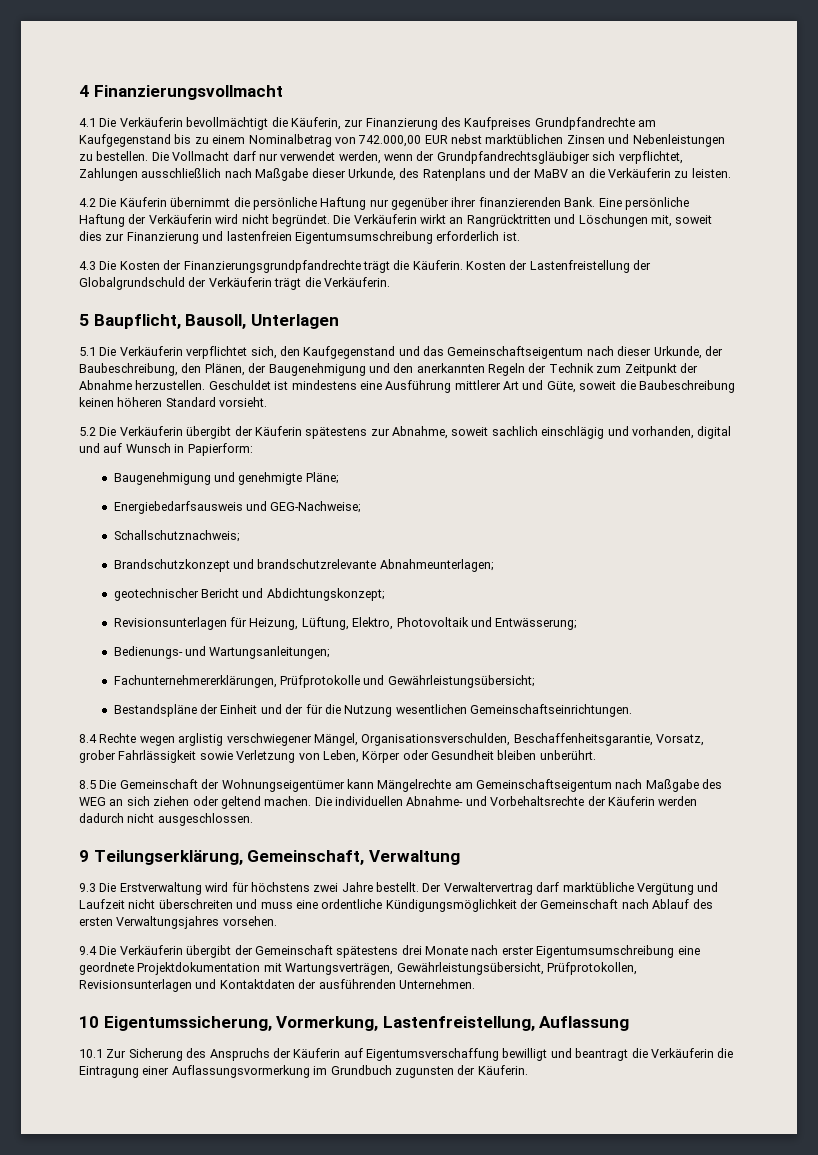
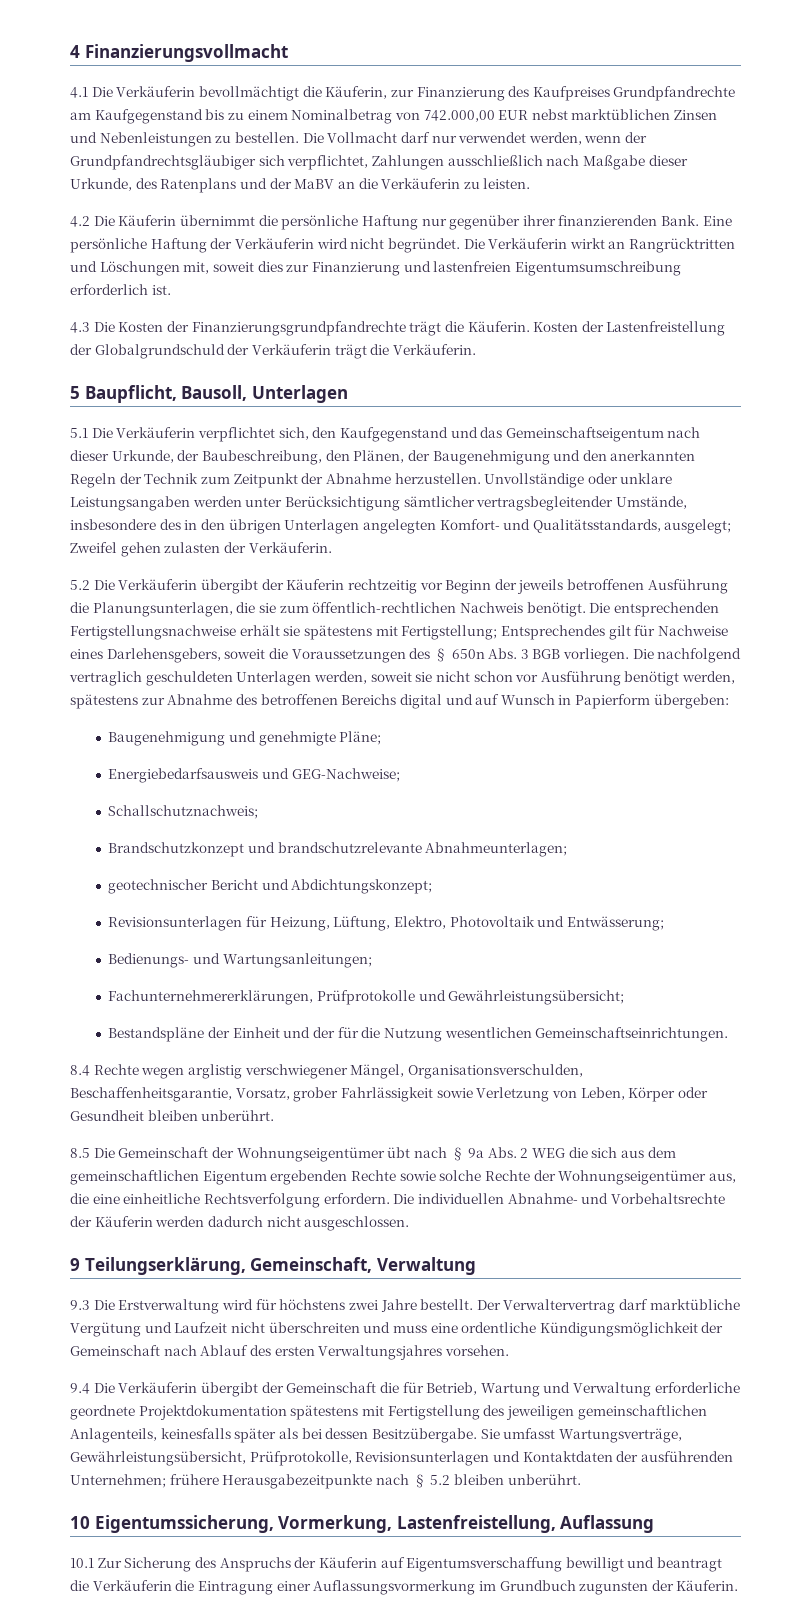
[208,380,735,393] [79,397,268,407] Geschuldet ist mindestens eine Ausführung mittlerer Art und Güte, soweit die Baubeschreibung keinen höheren Standard vorsieht. -> [484,473,673,488] [70,496,687,511] [70,519,732,534] [70,542,332,557] Unvollständige oder unklare Leistungsangaben werden unter Berücksichtigung sämtlicher vertragsbegleitender Umstände, insbesondere des in den übrigen Unterlagen angelegten Komfort- und Qualitätsstandards, ausgelegt; Zweifel gehen zulasten der Verkäuferin.
[305,426,694,439] spätestens zur Abnahme, soweit sachlich einschlägig und vorhanden, -> [347,579,728,594] [70,602,719,617] [70,625,728,640] [70,648,742,663] [69,671,736,686] [70,694,397,709] rechtzeitig vor Beginn der jeweils betroffenen Ausführung die Planungsunterlagen, die sie zum öffentlich-rechtlichen Nachweis benötigt. Die entsprechenden Fertigstellungsnachweise erhält sie spätestens mit Fertigstellung; Entsprechendes gilt für Nachweise eines Darlehensgebers, soweit die Voraussetzungen des § 650n Abs. 3 BGB vorliegen. Die nachfolgend vertraglich geschuldeten Unterlagen werden, soweit sie nicht schon vor Ausführung benötigt werden, spätestens zur Abnahme des betroffenen Bereichs
[187,443,253,456] Papierform: -> [575,694,729,709] Papierform übergeben:
[346,779,723,792] [79,796,312,809] kann Mängelrechte am Gemeinschaftseigentum nach Maßgabe des WEG an sich ziehen oder geltend machen. -> [387,1147,676,1161] [70,1170,736,1185] [70,1193,390,1208] übt nach § 9a Abs. 2 WEG die sich aus dem gemeinschaftlichen Eigentum ergebenden Rechte sowie solche Rechte der Wohnungseigentümer aus, die eine einheitliche Rechtsverfolgung erfordern.
[336,945,700,958] [79,962,637,975] spätestens drei Monate nach erster Eigentumsumschreibung eine geordnete Projektdokumentation mit Wartungsverträgen, Gewährleistungsübersicht, Prüfprotokollen, -> [379,1382,740,1397] [70,1405,707,1420] [70,1428,682,1443] [70,1451,352,1466] die für Betrieb, Wartung und Verwaltung erforderliche geordnete Projektdokumentation spätestens mit Fertigstellung des jeweiligen gemeinschaftlichen Anlagenteils, keinesfalls später als bei dessen Besitzübergabe. Sie umfasst Wartungsverträge, Gewährleistungsübersicht, Prüfprotokolle,
[398,979,475,989] Unternehmen. -> [70,1474,581,1489] Unternehmen; frühere Herausgabezeitpunkte nach § 5.2 bleiben unberührt.

